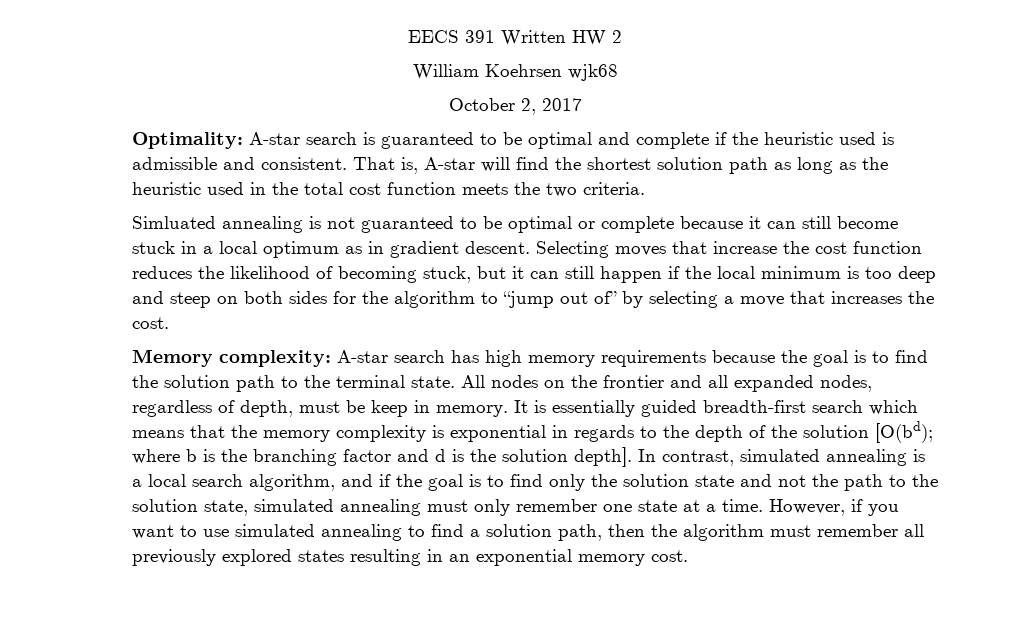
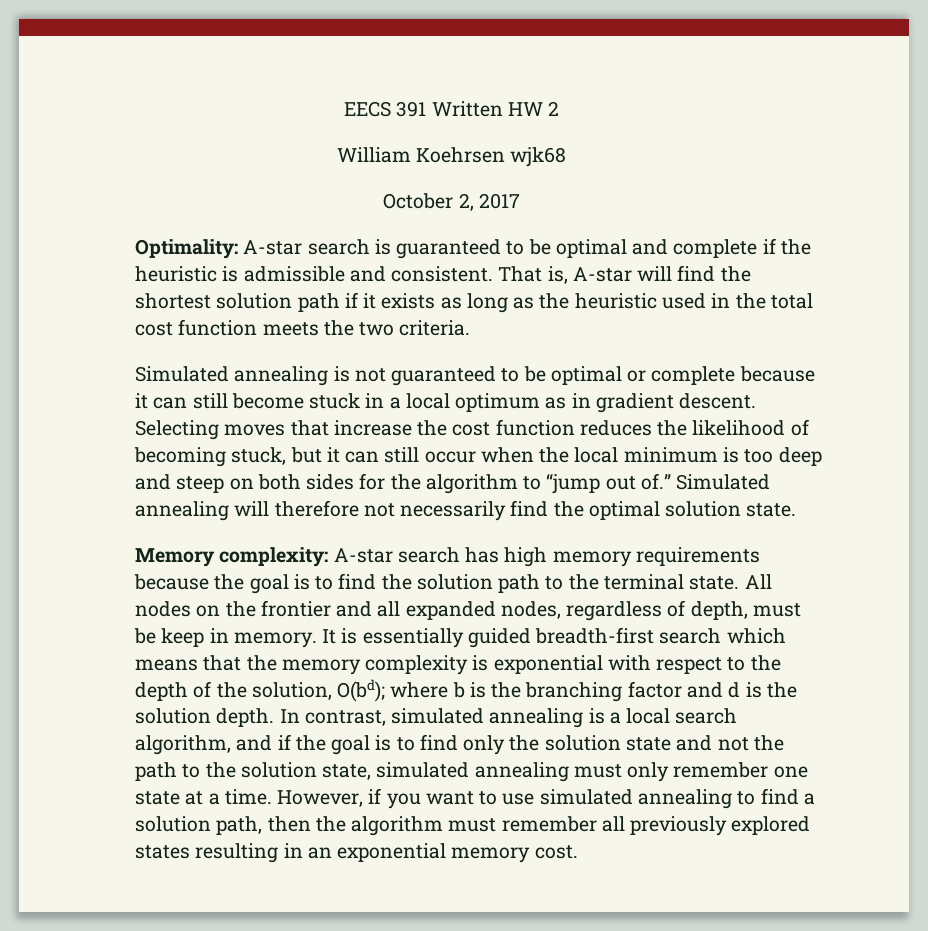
[838,132,876,145] used -> (218, 274) none
(768, 165) none -> [344,292,436,309] if it exists
[131,216,216,229] Simluated -> [135,366,230,382] Simulated
[599,266,680,283] happen if -> [424,447,534,463] occur when
[593,291,934,308] [131,317,169,329] of” by selecting a move that increases the cost. -> [641,473,771,490] [135,500,797,521] of.” Simulated annealing will therefore not necessarily find the optimal solution state.
[551,425,634,442] in regards -> [607,655,723,674] with respect
[802,421,933,443] solution [O(bd); -> [251,679,386,702] solution, O(bd);
[573,447,632,467] depth]. -> [216,708,275,727] depth.

